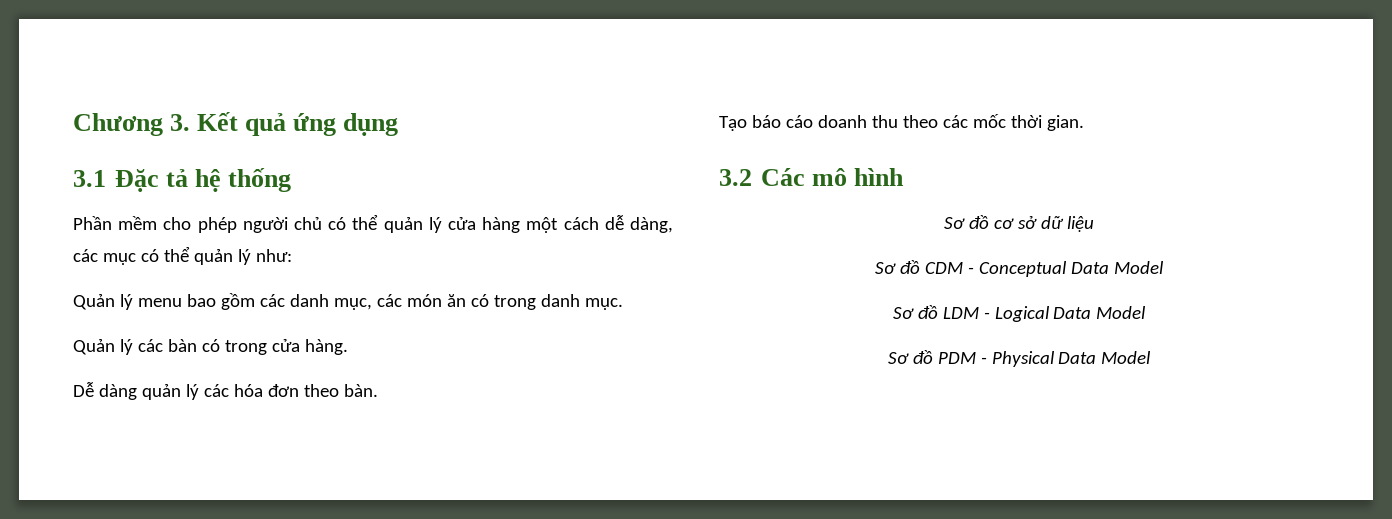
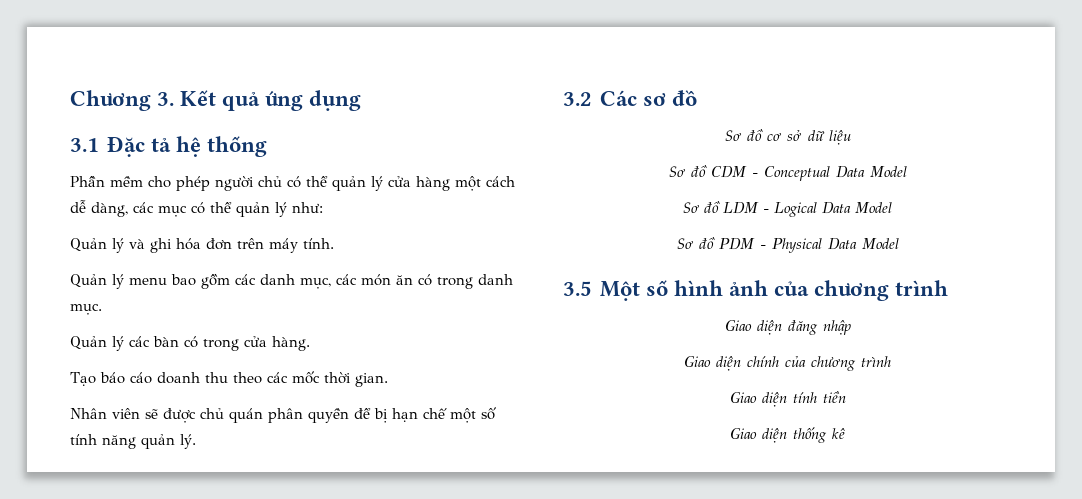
(292, 255) none -> [70,238,334,253] // Quản lý và ghi hóa đơn trên máy tính.
[73,382,378,400] // Dễ dàng quản lý các hóa đơn theo bàn. -> (310, 343) none
(1084, 123) none -> [70,407,496,423] [70,434,196,449] // Nhân viên sẽ được chủ quán phân quyền để bị hạn chế một số tính năng quản lý.
[812,168,905,186] mô hình -> [642,90,697,106] sơ đồ
(1152, 357) none -> [563,280,948,301] [724,320,851,335] [684,356,891,371] [729,391,846,407] [730,427,845,443] // 3.5 Một số hình ảnh của chương trình // Giao diện đăng nhập // Giao diện chính của chương trình // Giao diện tính tiền // Giao diện thống kê

